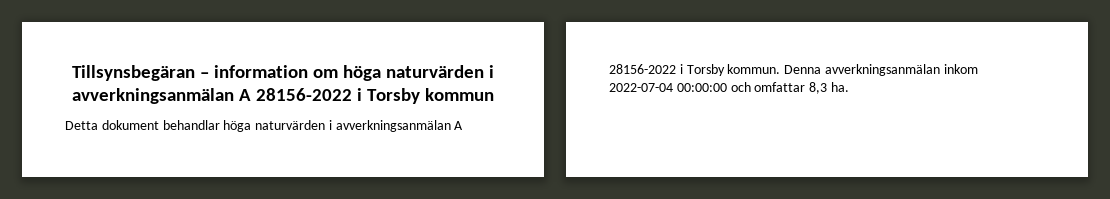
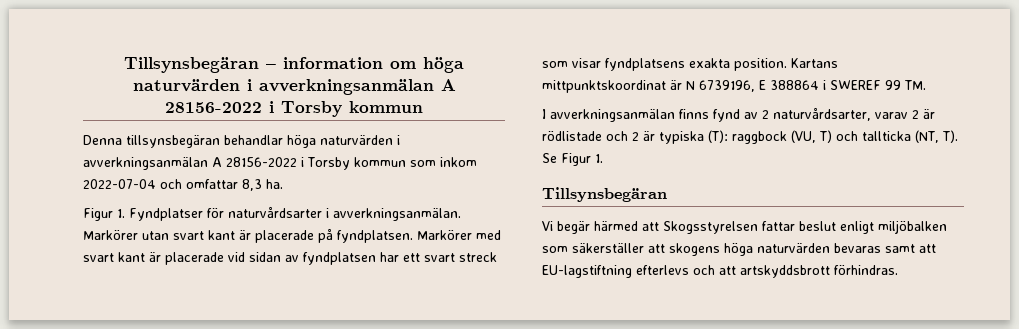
[65,120,159,130] Detta dokument -> [83,135,220,148] Denna tillsynsbegäran
[727,64,940,76] kommun. Denna avverkningsanmälan -> [353,157,436,167] kommun som
[676,83,727,92] 00:00:00 -> (156, 184) none
(849, 87) none -> [83,206,461,221] [83,228,501,243] [83,252,497,265] [542,58,838,71] [542,80,926,93] [542,107,935,122] [542,130,958,144] [542,153,603,166] [542,187,667,202] [542,220,947,234] [542,242,936,256] [542,264,898,278] // Figur 1. Fyndplatser för naturvårdsarter i avverkningsanmälan. Markörer utan svart kant är placerade på fyndplatsen. Markörer med svart kant är placerade vid sidan av fyndplatsen har ett svart streck som visar fyndplatsens exakta position. Kartans mittpunktskoordinat är N 6739196, E 388864 i SWEREF 99 TM. // I avverkningsanmälan finns fynd av 2 naturvårdsarter, varav 2 är rödlistade och 2 är typiska (T): raggbock (VU, T) och tallticka (NT, T). Se Figur 1. // Tillsynsbegäran // Vi begär härmed att Skogsstyrelsen fattar beslut enligt miljöbalken som säkerställer att skogens höga naturvärden bevaras samt att EU-lagstiftning efterlevs och att artskyddsbrott förhindras.

